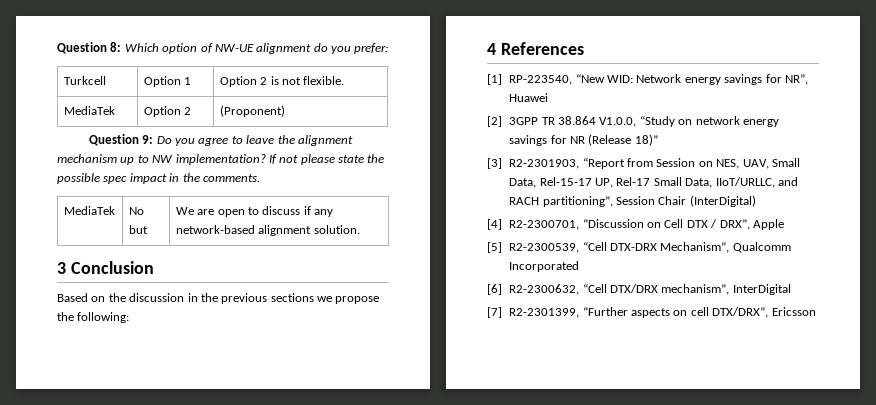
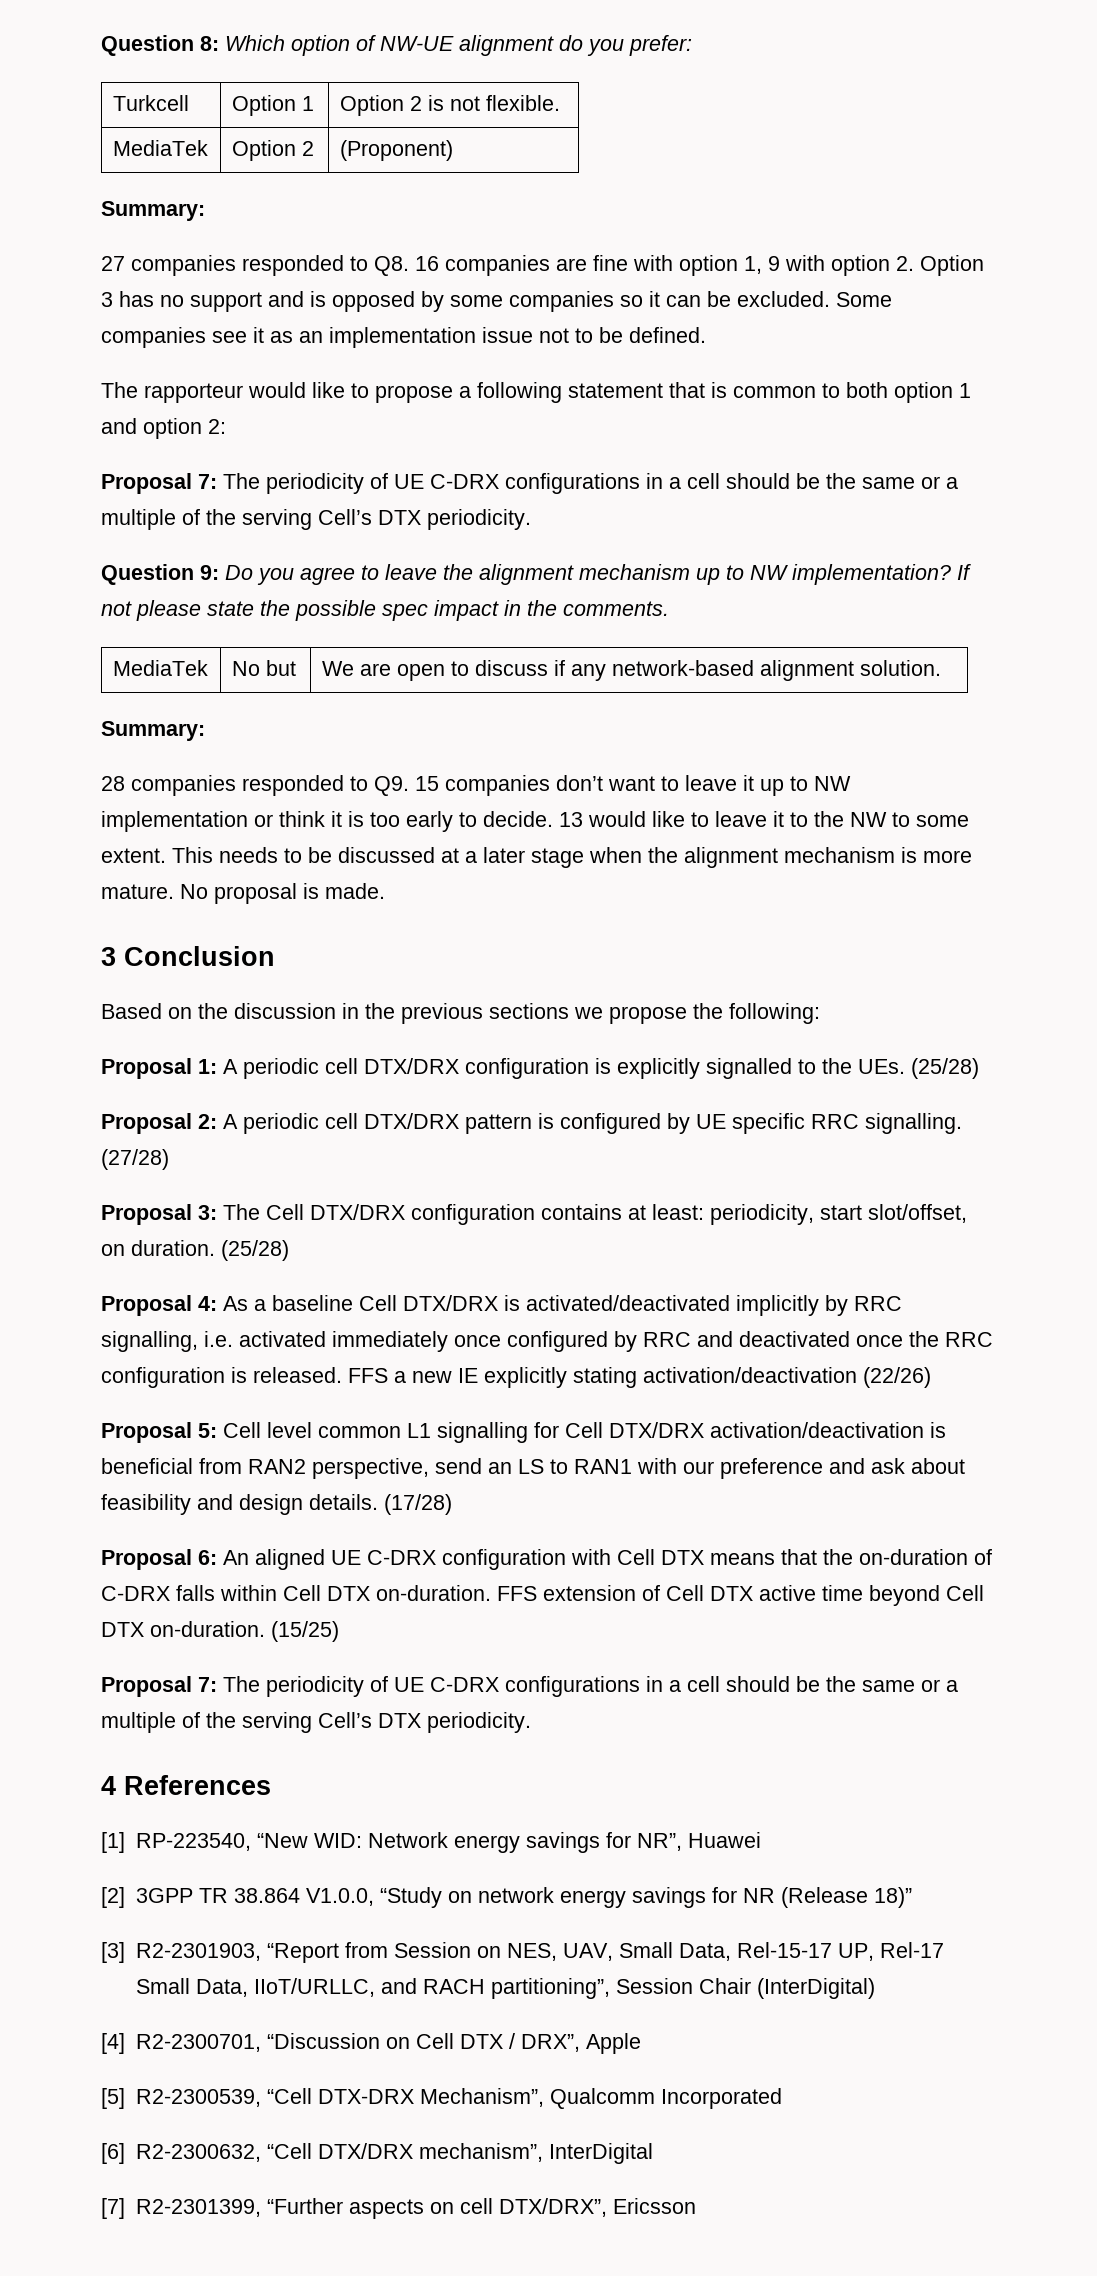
(285, 111) none -> [101,201,205,221] [101,255,984,276] [101,291,892,312] [101,327,706,348] [101,382,971,403] [101,418,226,439] [101,473,958,494] [101,509,531,530] // Summary: // 27 companies responded to Q8. 16 companies are fine with option 1, 9 with option 2. Option 3 has no support and is opposed by some companies so it can be excluded. Some companies see it as an implementation issue not to be defined. // The rapporteur would like to propose a following statement that is common to both option 1 and option 2: // Proposal 7: The periodicity of UE C-DRX configurations in a cell should be the same or a multiple of the serving Cell’s DTX periodicity.
(360, 229) none -> [101,721,205,741] [101,775,851,796] [101,811,969,832] [101,847,972,868] [101,883,385,904] // Summary: // 28 companies responded to Q9. 15 companies don’t want to leave it up to NW implementation or think it is too early to decide. 13 would like to leave it to the NW to some extent. This needs to be discussed at a later stage when the alignment mechanism is more mature. No proposal is made.
(130, 317) none -> [101,1058,979,1079] [101,1113,962,1134] [101,1149,169,1170] [101,1204,967,1225] [101,1240,289,1261] [101,1295,902,1316] [101,1331,993,1352] [101,1367,931,1388] [101,1422,946,1443] [101,1458,965,1479] [101,1494,452,1515] [101,1549,992,1570] [101,1585,984,1606] [101,1621,339,1642] [101,1676,958,1697] [101,1712,531,1733] // Proposal 1: A periodic cell DTX/DRX configuration is explicitly signalled to the UEs. (25/28) // Proposal 2: A periodic cell DTX/DRX pattern is configured by UE specific RRC signalling. (27/28) // Proposal 3: The Cell DTX/DRX configuration contains at least: periodicity, start slot/offset, on duration. (25/28) // Proposal 4: As a baseline Cell DTX/DRX is activated/deactivated implicitly by RRC signalling, i.e. activated immediately once configured by RRC and deactivated once the RRC configuration is released. FFS a new IE explicitly stating activation/deactivation (22/26) // Proposal 5: Cell level common L1 signalling for Cell DTX/DRX activation/deactivation is beneficial from RAN2 perspective, send an LS to RAN1 with our preference and ask about feasibility and design details. (17/28) // Proposal 6: An aligned UE C-DRX configuration with Cell DTX means that the on-duration of C-DRX falls within Cell DTX on-duration. FFS extension of Cell DTX active time beyond Cell DTX on-duration. (15/25) // Proposal 7: The periodicity of UE C-DRX configurations in a cell should be the same or a multiple of the serving Cell’s DTX periodicity.

